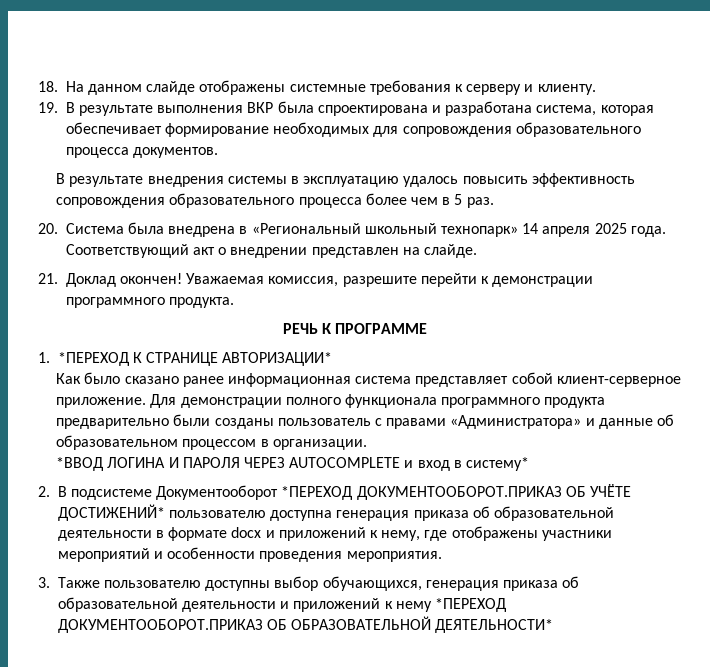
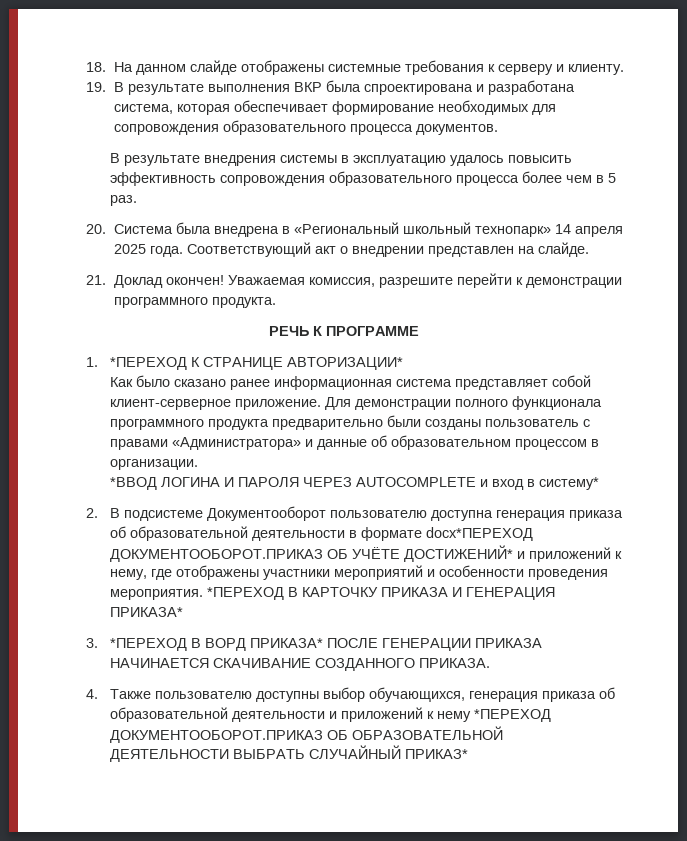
[281,484,631,500] [57,504,165,521] *ПЕРЕХОД ДОКУМЕНТООБОРОТ.ПРИКАЗ ОБ УЧЁТЕ ДОСТИЖЕНИЙ* -> (326, 513) none
[231,527,262,538] docx -> [425,527,533,541] [109,545,513,562] docx*ПЕРЕХОД ДОКУМЕНТООБОРОТ.ПРИКАЗ ОБ УЧЁТЕ ДОСТИЖЕНИЙ*
[38,577,51,588] // 3. -> [206,587,555,600] [109,607,183,617] [86,638,542,651] [109,658,490,671] [86,689,99,699] *ПЕРЕХОД В КАРТОЧКУ ПРИКАЗА И ГЕНЕРАЦИЯ ПРИКАЗА* // 3. *ПЕРЕХОД В ВОРД ПРИКАЗА* ПОСЛЕ ГЕНЕРАЦИИ ПРИКАЗА НАЧИНАЕТСЯ СКАЧИВАНИЕ СОЗДАННОГО ПРИКАЗА. // 4.
[435,619,554,633] ДЕЯТЕЛЬНОСТИ* -> [109,745,468,762] ДЕЯТЕЛЬНОСТИ ВЫБРАТЬ СЛУЧАЙНЫЙ ПРИКАЗ*

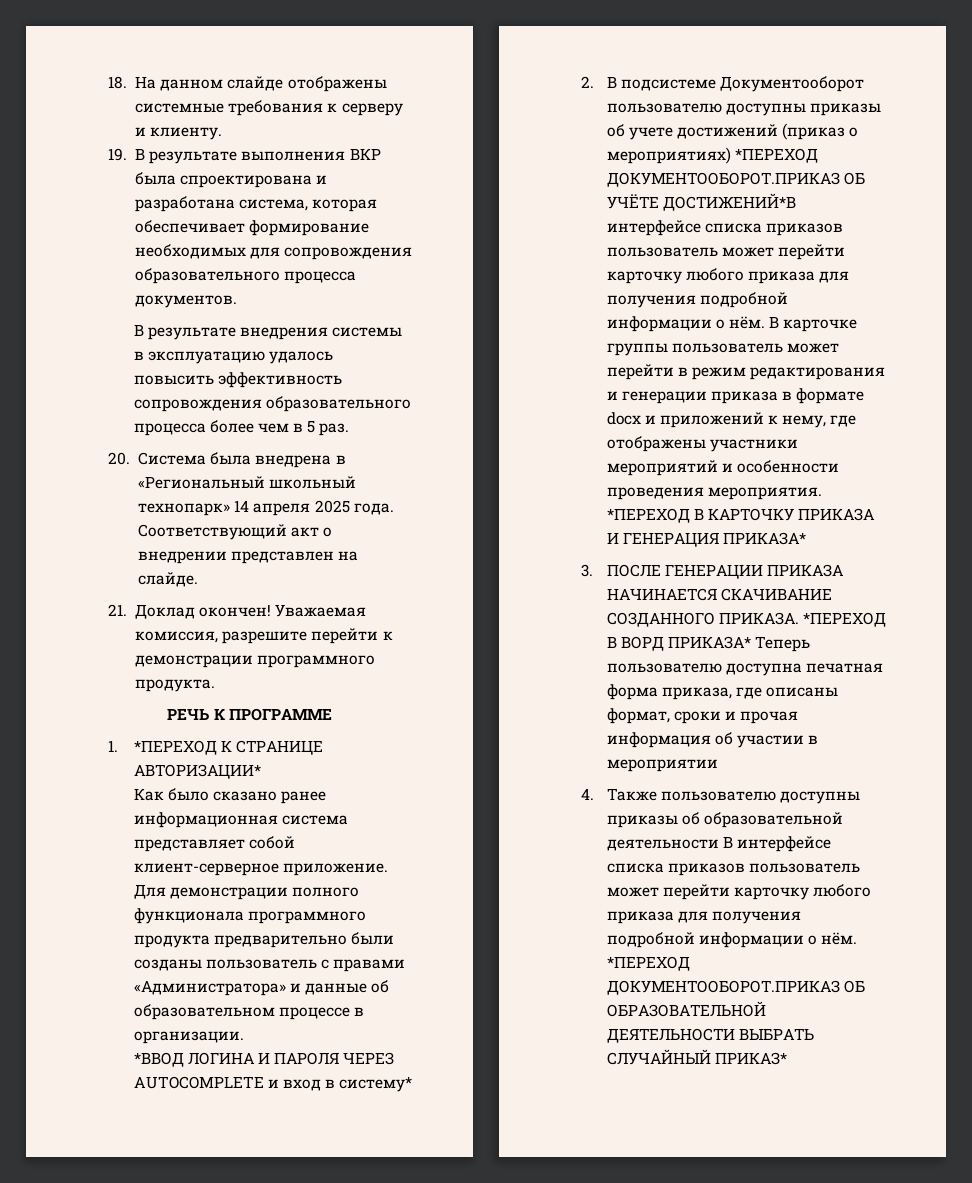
[514,439,587,450] процессом -> [278,1007,350,1020] процессе
[430,510,623,521] [109,526,533,541] [109,545,513,562] доступна генерация приказа об образовательной деятельности в формате docx*ПЕРЕХОД ДОКУМЕНТООБОРОТ.ПРИКАЗ ОБ УЧЁТЕ ДОСТИЖЕНИЙ* -> [725,103,881,116] [606,123,859,140] [606,147,818,164] [606,172,865,187] [606,193,796,211] [606,220,843,236] [606,244,845,260] [606,268,850,284] [606,292,788,308] [606,316,858,332] [606,343,839,356] [606,364,886,380] [606,388,865,404] [606,412,641,425] доступны приказы об учете достижений (приказ о мероприятиях) *ПЕРЕХОД ДОКУМЕНТООБОРОТ.ПРИКАЗ ОБ УЧЁТЕ ДОСТИЖЕНИЙ*В интерфейсе списка приказов пользователь может перейти карточку любого приказа для получения подробной информации о нём. В карточке группы пользователь может перейти в режим редактирования и генерации приказа в формате docx
[109,638,323,651] *ПЕРЕХОД В ВОРД ПРИКАЗА* -> (594, 570) none
[86,687,615,702] [109,707,471,722] // 4. Также пользователю доступны выбор обучающихся, генерация приказа об образовательной деятельности и приложений к нему -> [802,612,886,627] [606,636,811,652] [606,663,883,676] [606,684,839,700] [606,708,799,724] [606,732,819,748] [606,759,718,772] [581,788,860,804] [606,812,843,828] [606,836,831,852] [606,863,860,876] [606,884,872,900] [606,911,801,924] [606,932,858,948] *ПЕРЕХОД В ВОРД ПРИКАЗА* Теперь пользователю доступна печатная форма приказа, где описаны формат, сроки и прочая информация об участии в мероприятии // 4. Также пользователю доступны приказы об образовательной деятельности В интерфейсе списка приказов пользователь может перейти карточку любого приказа для получения подробной информации о нём.

